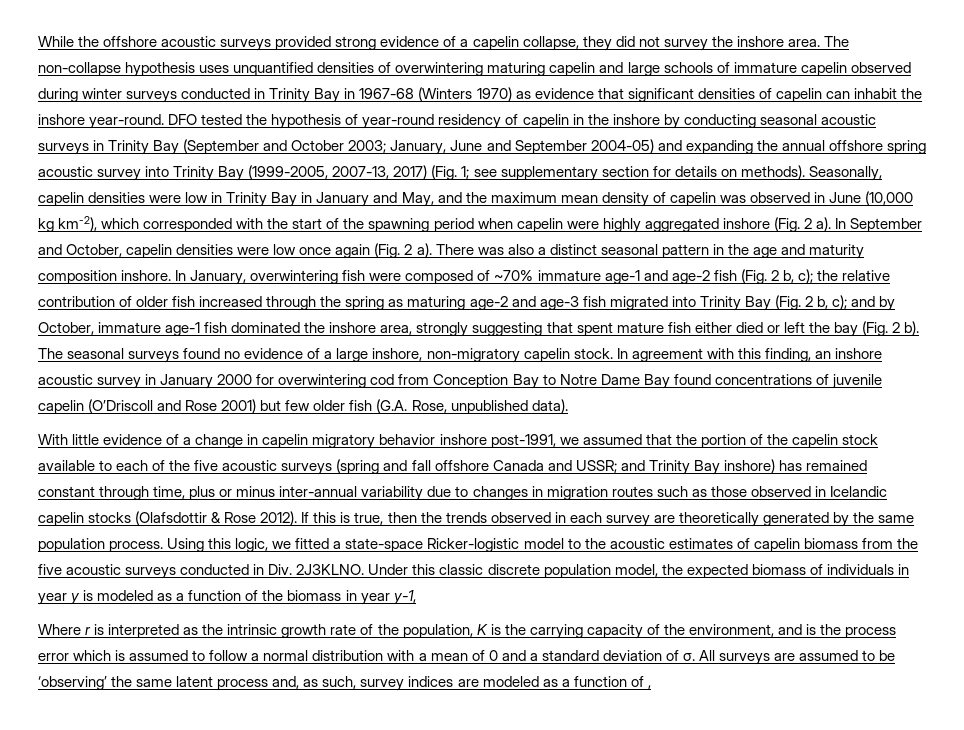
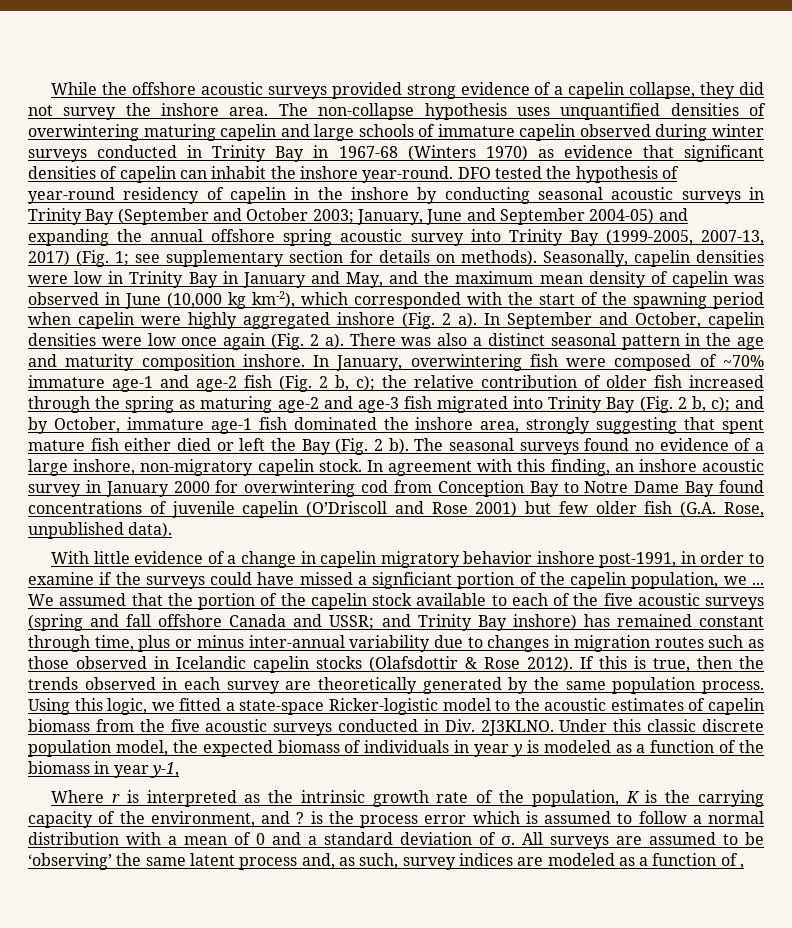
[833,322,858,337] bay -> [301,439,331,455] Bay
[559,437,579,445] we -> [680,551,765,564] [28,572,764,589] [28,594,54,606] in order to examine if the surveys could have missed a signficiant portion of the capelin population, we ... We
(802, 629) none -> [296,812,305,824] ?

